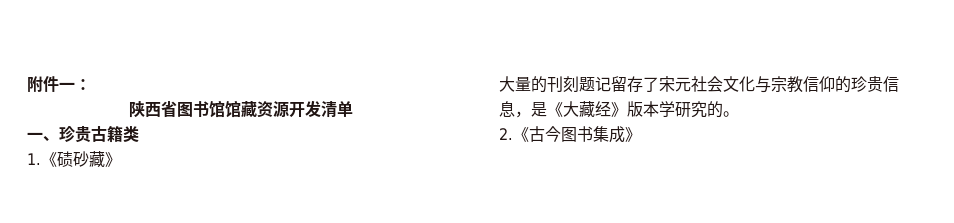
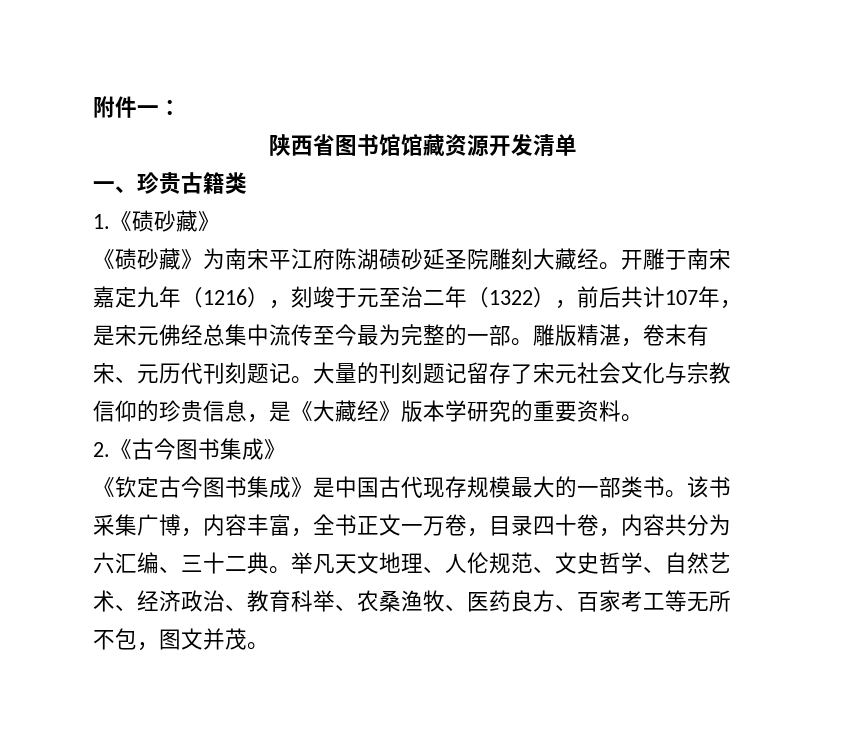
(121, 159) none -> [93,248,731,270] [93,286,742,309] [93,324,709,347] [93,362,313,384] 《碛砂藏》为南宋平江府陈湖碛砂延圣院雕刻大藏经。开雕于南宋嘉定九年（1216），刻竣于元至治二年（1322），前后共计107年，是宋元佛经总集中流传至今最为完整的一部。雕版精湛，卷末有宋、元历代刊刻题记。
(723, 109) none -> [533,400,621,422] 重要资料
(641, 134) none -> [93,476,731,498] [93,514,731,537] [93,552,731,574] [93,590,731,612] [93,628,269,651] // 《钦定古今图书集成》是中国古代现存规模最大的一部类书。该书采集广博，内容丰富，全书正文一万卷，目录四十卷，内容共分为六汇编、三十二典。举凡天文地理、人伦规范、文史哲学、自然艺术、经济政治、教育科举、农桑渔牧、医药良方、百家考工等无所不包，图文并茂。

